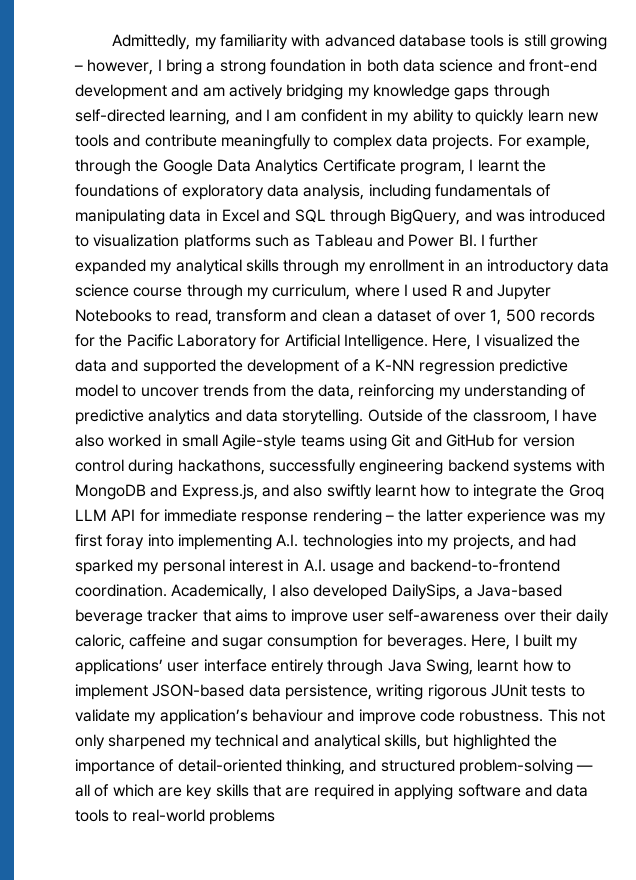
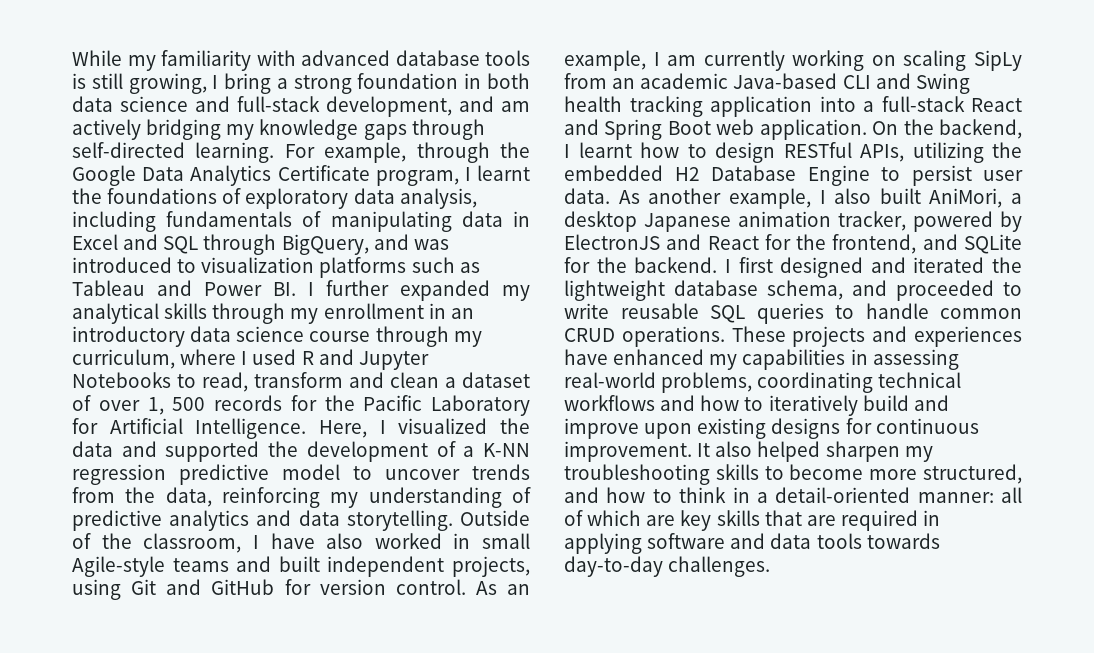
[112,34,191,50] Admittedly, -> [72,50,122,66] While
[550,34,608,50] [74,59,154,75] growing – however, -> [128,73,207,94] growing,
[528,59,597,72] [75,84,167,100] front-end development -> [237,96,452,117] full-stack development,
[169,109,599,125] [75,134,494,150] learning, and I am confident in my ability to quickly learn new tools and contribute meaningfully to complex data projects. -> [195,142,275,163] learning.
(345, 441) none -> [236,556,530,577] and built independent projects,
[75,459,606,475] [75,484,604,500] [75,509,606,525] [75,534,577,550] [75,559,560,575] [75,584,563,600] [75,609,610,625] [75,634,579,650] [75,659,571,675] [75,684,585,700] [75,709,605,725] [75,734,557,750] [75,759,594,775] control during hackathons, successfully engineering backend systems with MongoDB and Express.js, and also swiftly learnt how to integrate the Groq LLM API for immediate response rendering – the latter experience was my first foray into implementing A.I. technologies into my projects, and had sparked my personal interest in A.I. usage and backend-to-frontend coordination. Academically, I also developed DailySips, a Java-based beverage tracker that aims to improve user self-awareness over their daily caloric, caffeine and sugar consumption for beverages. Here, I built my applications’ user interface entirely through Java Swing, learnt how to implement JSON-based data persistence, writing rigorous JUnit tests to validate my application’s behaviour and improve code robustness. This not only sharpened my technical and analytical skills, but highlighted the importance of detail-oriented thinking, and structured problem-solving — -> [395,579,530,595] [564,50,1022,71] [564,73,970,94] [564,96,1022,117] [564,119,1022,140] [564,142,1022,163] [564,165,1023,186] [564,188,1022,209] [564,211,1022,232] [564,234,1022,254] [564,257,1022,278] [564,280,1022,301] [564,303,1022,324] [564,326,1022,347] [564,349,959,370] [564,372,962,393] [564,395,949,416] [564,418,979,439] [564,441,933,462] [564,464,1022,485] [564,487,994,503] control. As an example, I am currently working on scaling SipLy from an academic Java-based CLI and Swing health tracking application into a full-stack React and Spring Boot web application. On the backend, I learnt how to design RESTful APIs, utilizing the embedded H2 Database Engine to persist user data. As another example, I also built AniMori, a desktop Japanese animation tracker, powered by ElectronJS and React for the frontend, and SQLite for the backend. I first designed and iterated the lightweight database schema, and proceeded to write reusable SQL queries to handle common CRUD operations. These projects and experiences have enhanced my capabilities in assessing real-world problems, coordinating technical workflows and how to iteratively build and improve upon existing designs for continuous improvement. It also helped sharpen my troubleshooting skills to become more structured, and how to think in a detail-oriented manner:
[113,809,275,825] to real-world problems -> [866,533,940,549] [564,556,771,577] towards day-to-day challenges.

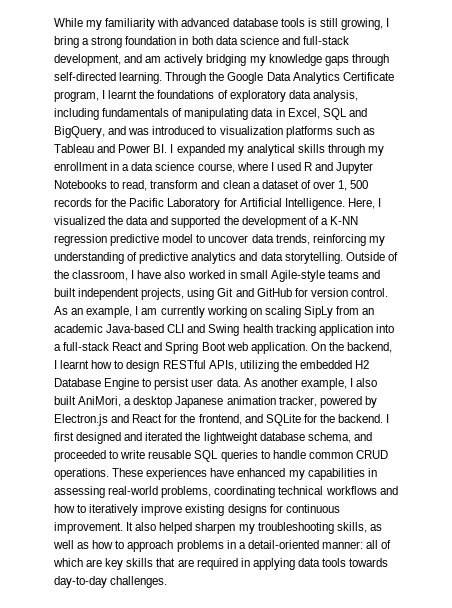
[284,142,490,163] For example, through -> [165,72,207,84] Through
[72,234,277,255] Excel and SQL through -> [287,108,367,120] Excel, SQL and
[326,280,389,296] further -> (174, 148) none
[450,308,474,319] [72,326,482,347] [72,349,175,369] an introductory data science course through my curriculum, -> [122,162,235,173] a data science course,
[472,464,530,480] [72,487,212,507] trends from the data, -> [251,234,310,245] data trends,
[564,234,660,250] ElectronJS -> [54,414,108,426] Electron.js
[792,326,908,347] projects and -> (144, 472) none
[862,395,949,411] [564,418,693,439] build and improve upon -> [141,504,183,516] improve
[715,464,1022,484] [564,487,727,503] skills to become more structured, and how to think -> [336,522,382,533] [53,540,224,552] skills, as well as how to approach problems
[647,533,766,549] software and -> (295, 564) none

